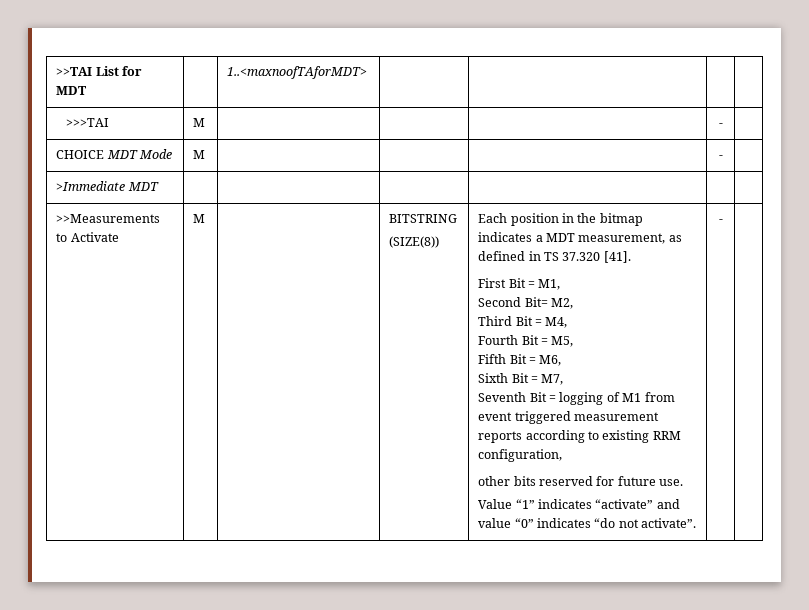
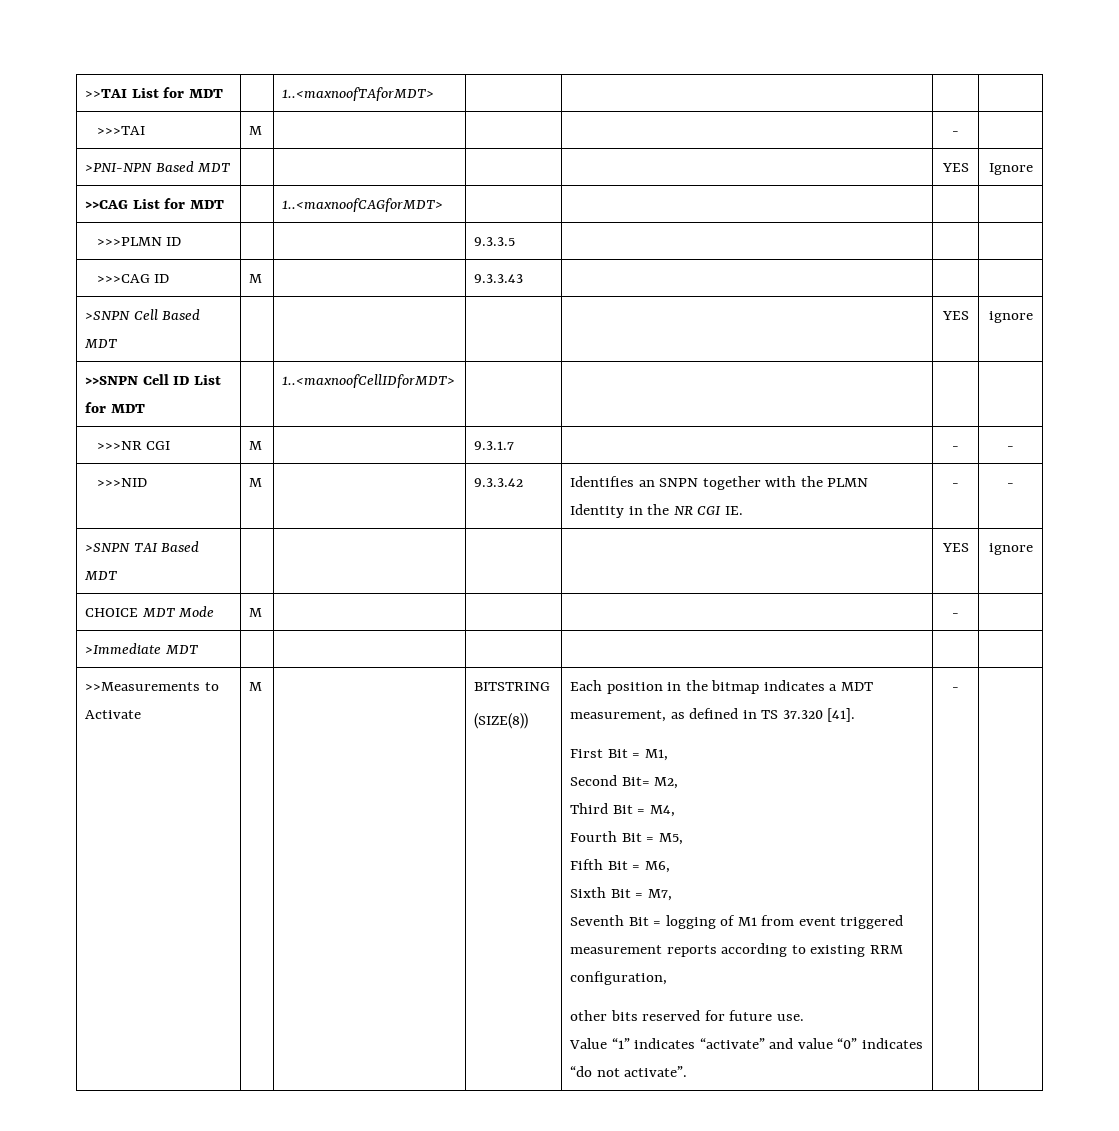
(723, 125) none -> [85,161,231,172] [941,163,969,172] [988,163,1033,175] [85,198,224,209] [282,198,444,212] [96,237,182,246] [474,237,516,246] [96,274,170,283] [249,274,263,283] [474,274,524,283] [85,309,201,320] [84,339,118,348] [941,311,969,320] [988,311,1033,323] [85,374,221,385] [85,402,145,413] [282,374,456,388] [96,441,171,450] [249,441,263,450] [474,441,515,450] [952,446,959,450] [1007,446,1014,450] [96,478,147,487] [249,478,263,487] [474,478,524,487] [570,476,869,490] [570,504,743,518] [952,483,959,487] [1007,483,1014,487] [85,541,200,552] [84,571,118,580] [941,543,969,552] [988,543,1033,555] // >PNI-NPN Based MDT | | | | | YES | Ignore // >>CAG List for MDT | | 1..<maxnoofCAGforMDT> | | | | // >>>PLMN ID | | | 9.3.3.5 | | | // >>>CAG ID | M | | 9.3.3.43 | | | // >SNPN Cell Based MDT | | | | | YES | ignore // >>SNPN Cell ID List for MDT | | 1..<maxnoofCellIDforMDT> | | | | // >>>NR CGI | M | | 9.3.1.7 | | - | - // >>>NID | M | | 9.3.3.42 | Identifies an SNPN together with the PLMN Identity in the NR CGI IE. | - | - // >SNPN TAI Based MDT | | | | | YES | ignore

